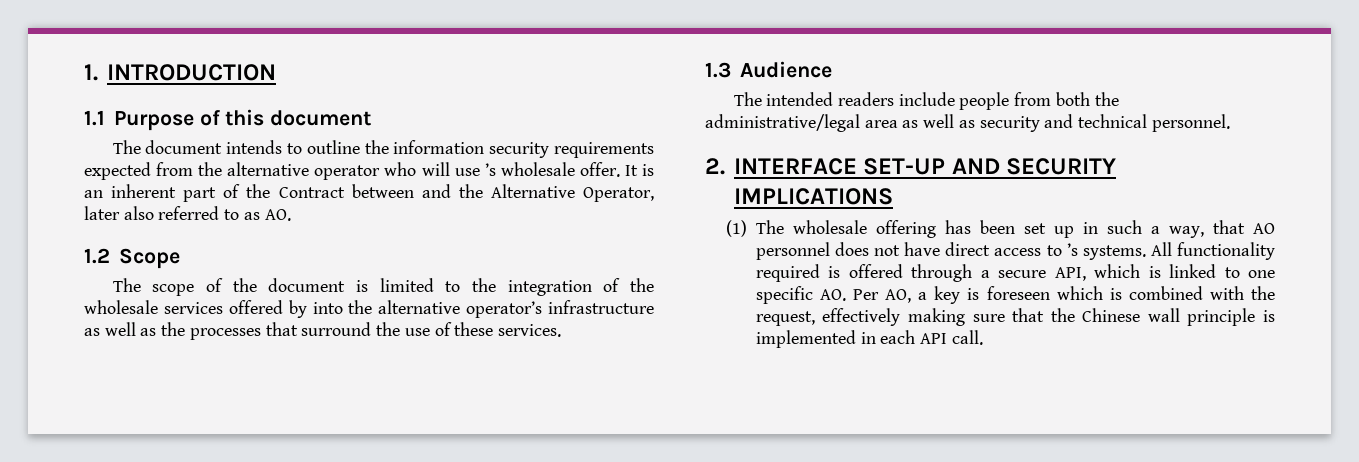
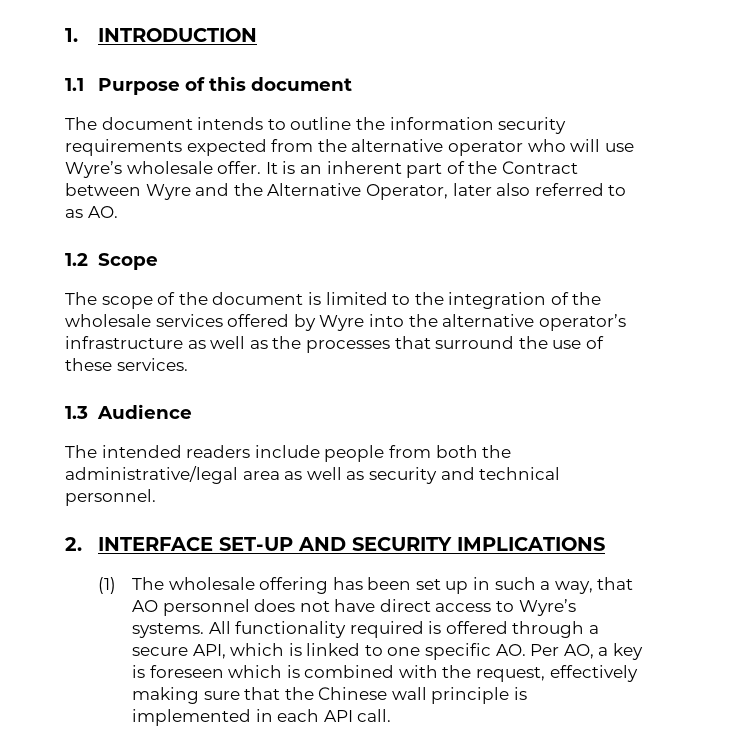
[484,163,496,176] ’s -> [65,161,122,178] Wyre’s
(414, 191) none -> [145,184,191,200] Wyre
(307, 309) none -> [319,315,365,331] Wyre
[1066,243,1078,256] ’s -> [518,599,576,616] Wyre’s

